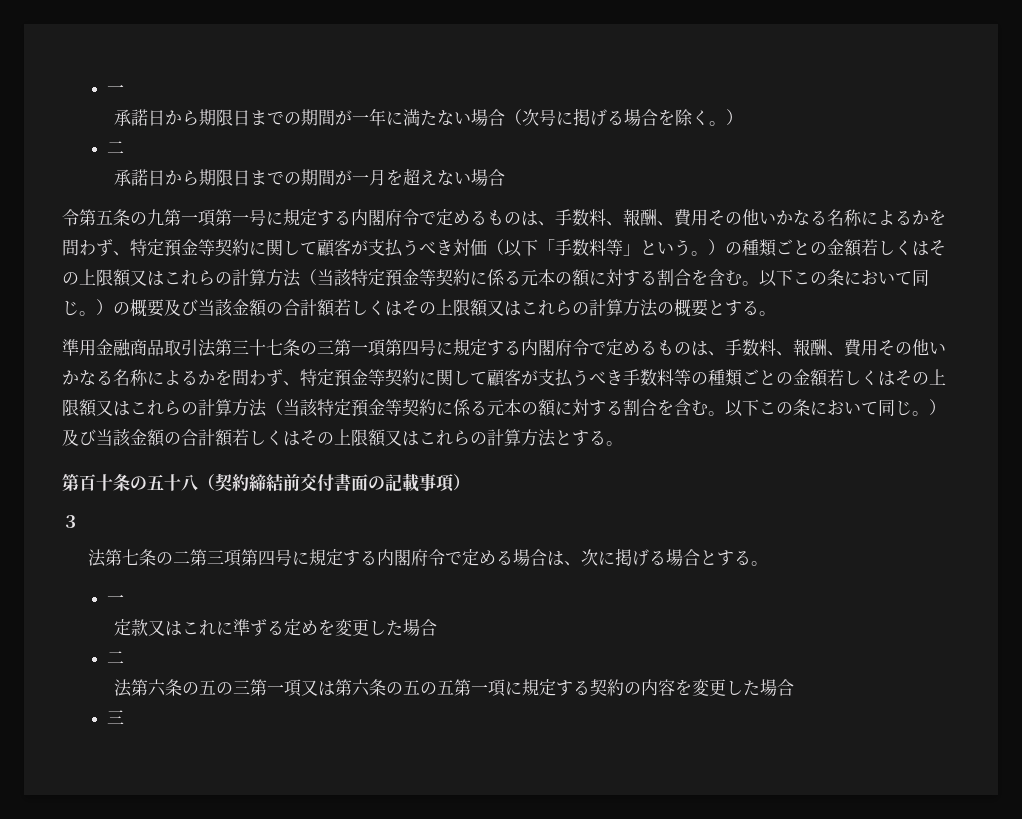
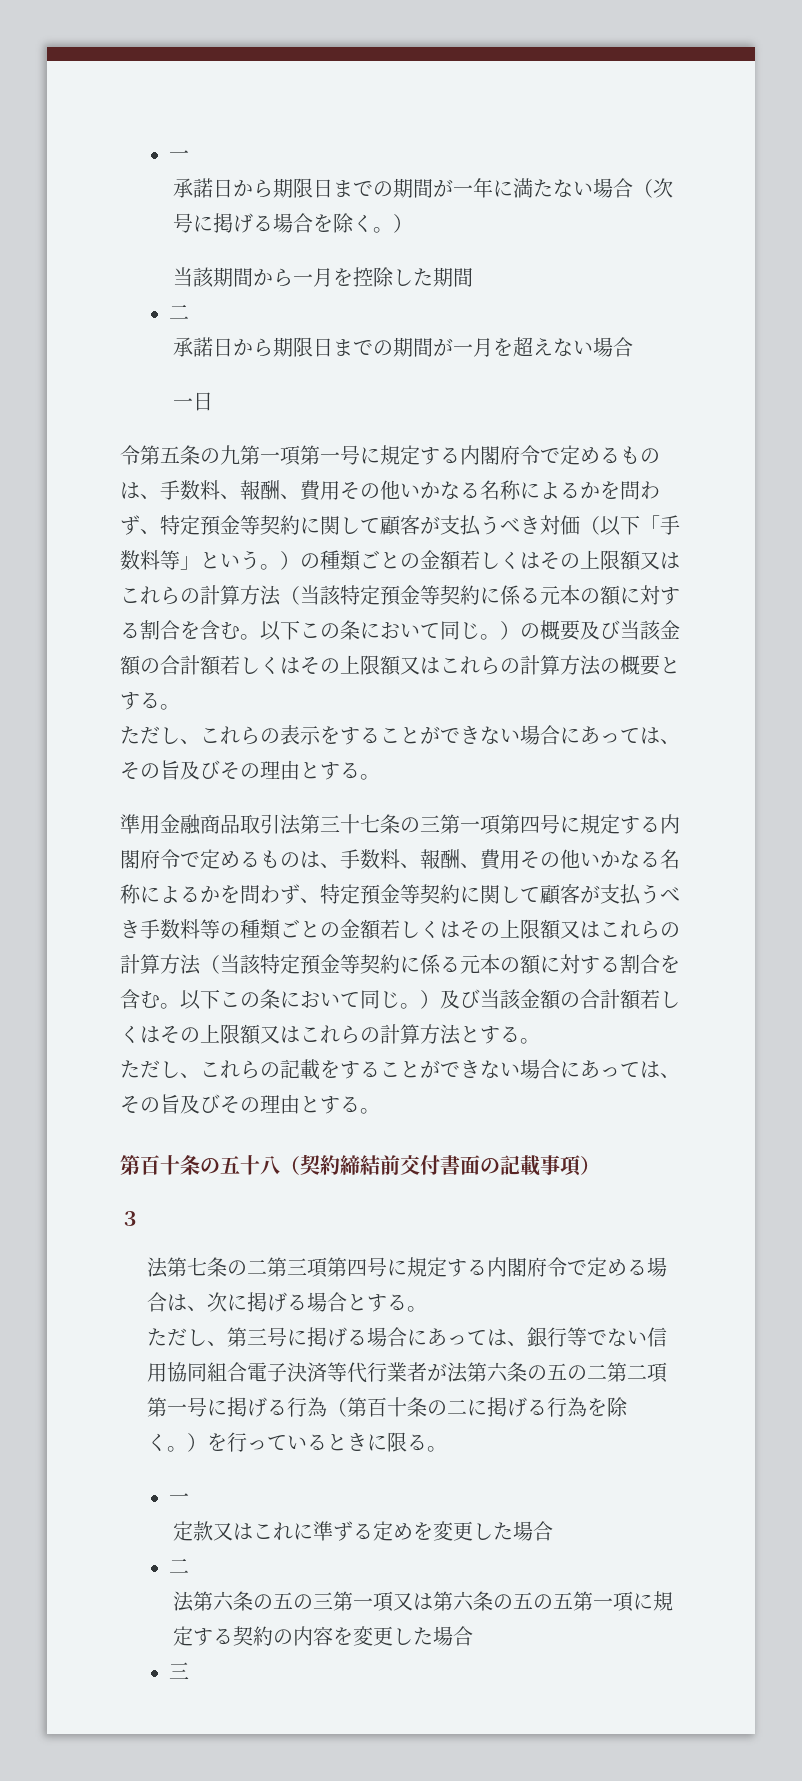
(744, 117) none -> [173,267,474,288] // 当該期間から一月を控除した期間
(506, 177) none -> [173,392,214,411] // 一日
(776, 313) none -> [120,725,680,745] [120,760,380,780] // ただし、これらの表示をすることができない場合にあっては、その旨及びその理由とする。
(623, 443) none -> [120,1059,680,1080] [120,1094,380,1114] // ただし、これらの記載をすることができない場合にあっては、その旨及びその理由とする。
(769, 563) none -> [146,1327,667,1347] [146,1362,667,1383] [146,1397,628,1417] [146,1432,447,1452] // ただし、第三号に掲げる場合にあっては、銀行等でない信用協同組合電子決済等代行業者が法第六条の五の二第二項第一号に掲げる行為（第百十条の二に掲げる行為を除く。）を行っているときに限る。

